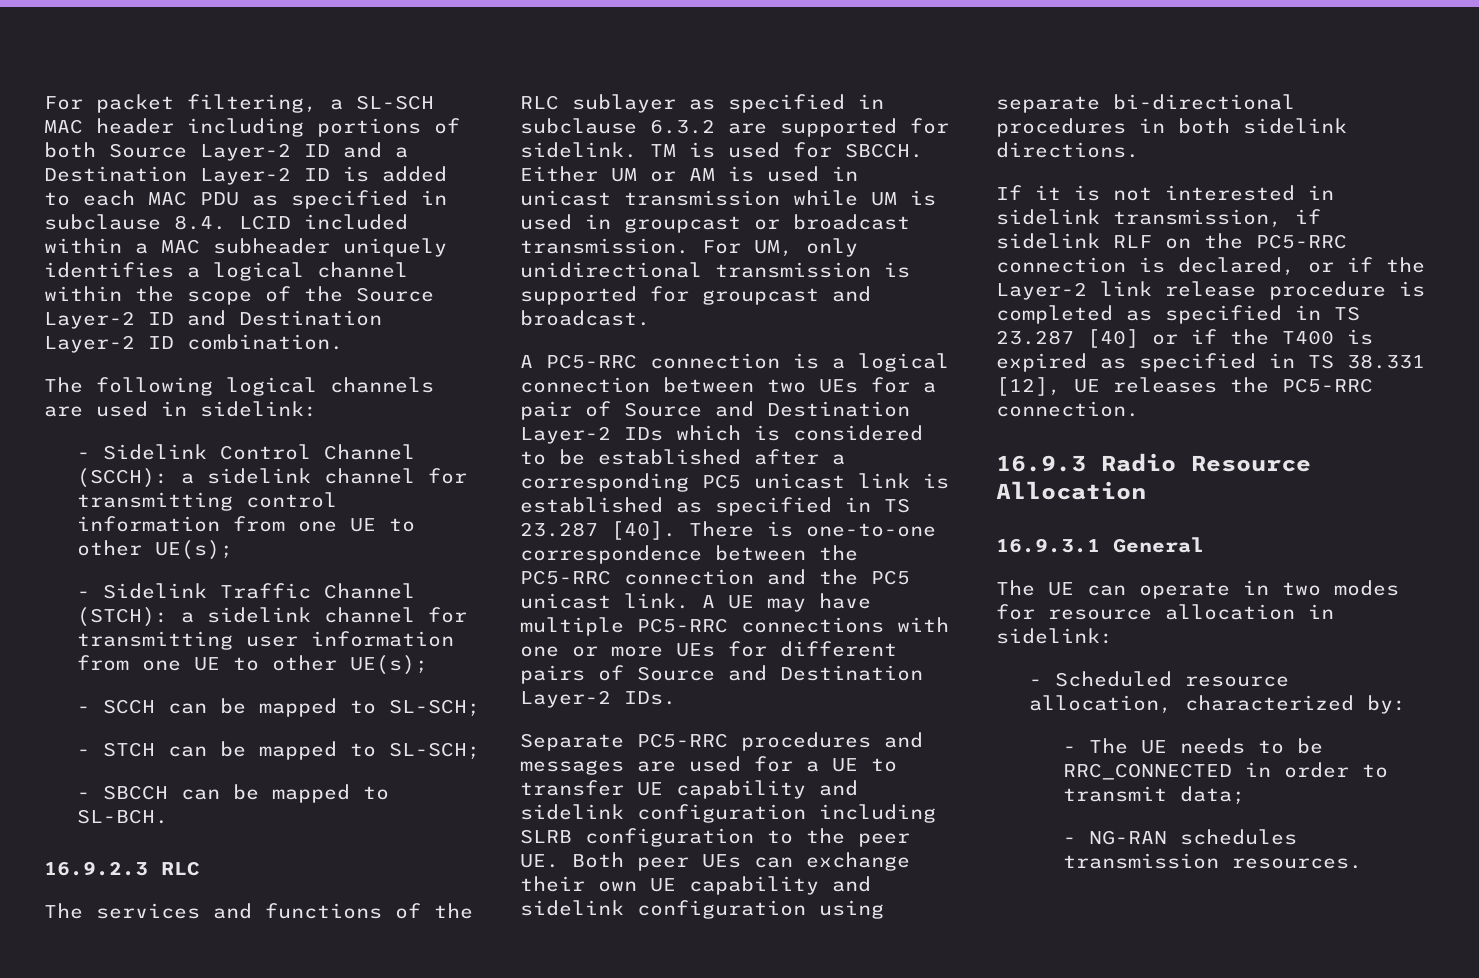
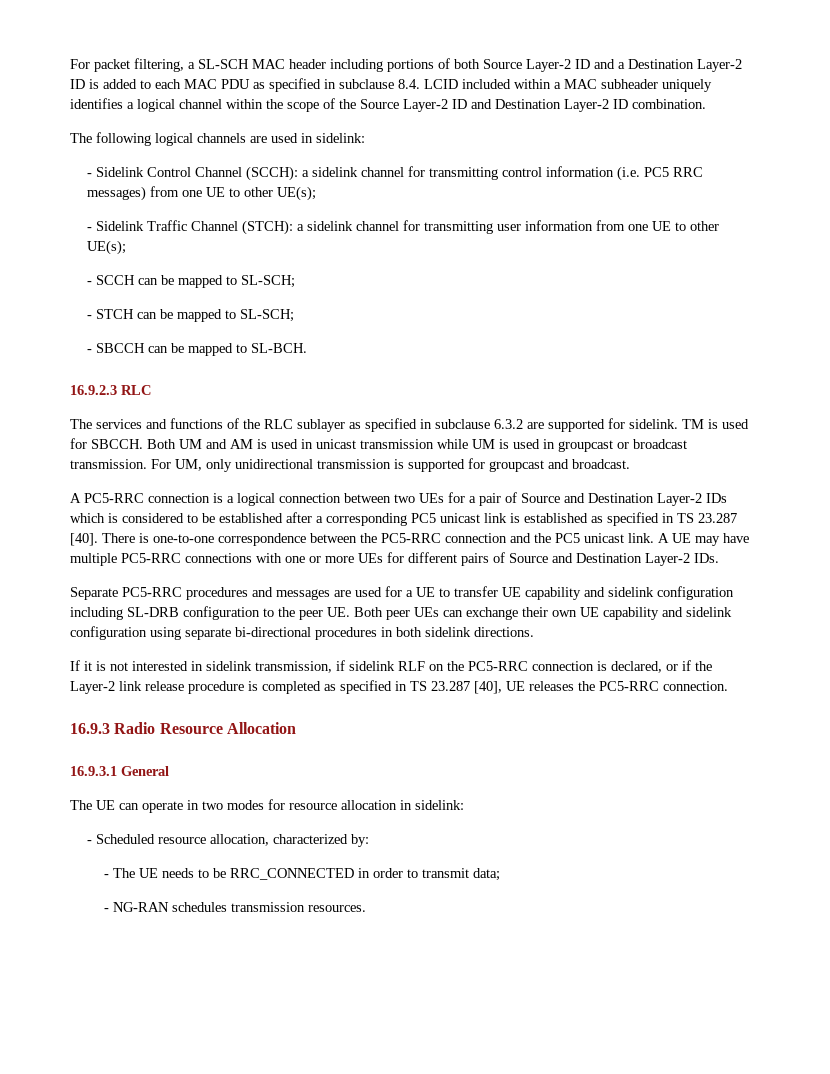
(221, 524) none -> [617,166,704,181] [87,186,147,201] (i.e. PC5 RRC messages)
[520,166,676,182] Either UM or -> [147,439,227,449] Both UM and
[520,829,572,844] SLRB -> [127,607,179,617] SL-DRB
[1087,329,1373,348] [996,353,1425,372] [996,377,1061,396] [40] or if the T400 is expired as specified in TS 38.331 [12], -> [474,681,502,694] [40],

